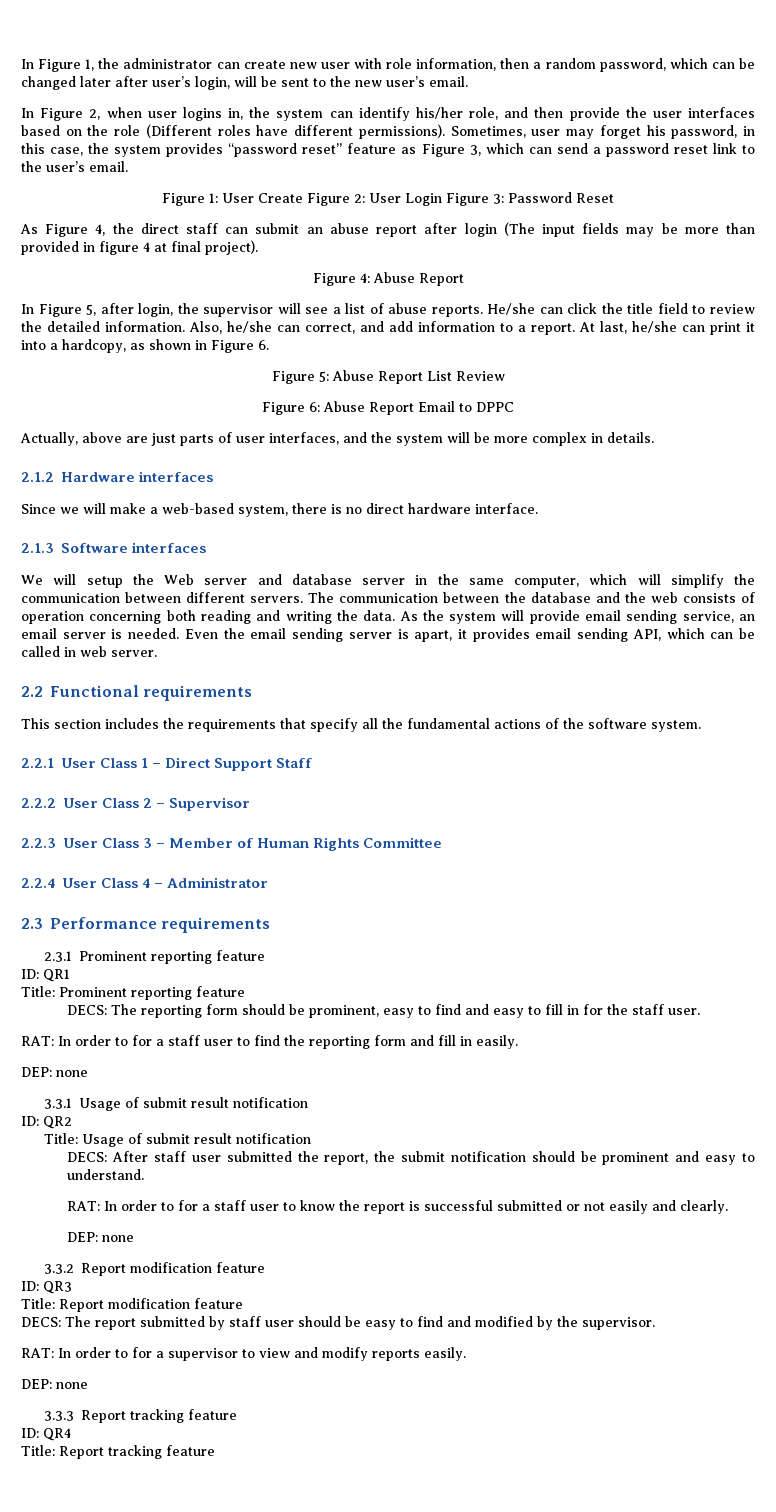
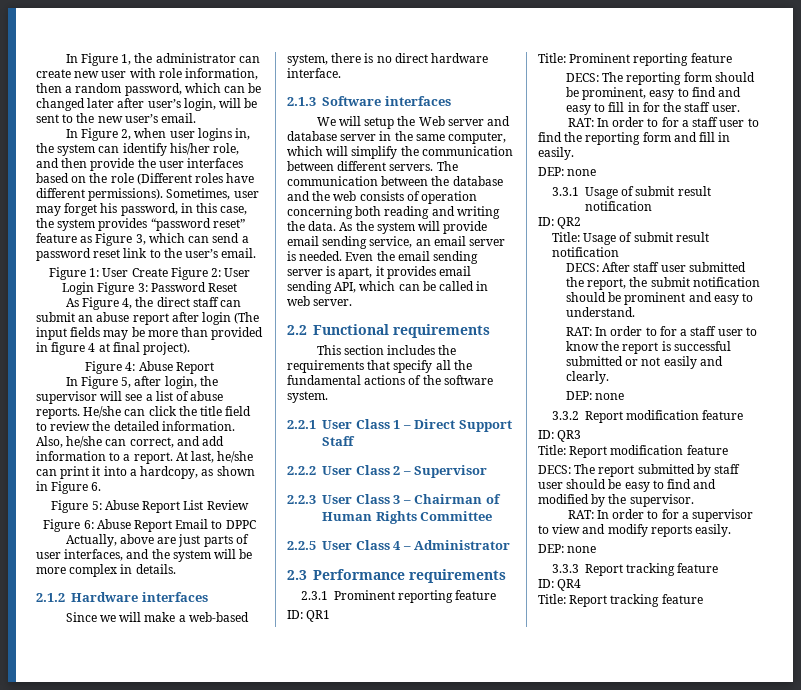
[169,838,234,848] Member -> [414,494,483,504] Chairman
[21,878,55,888] 2.2.4 -> [287,541,316,550] 2.2.5

